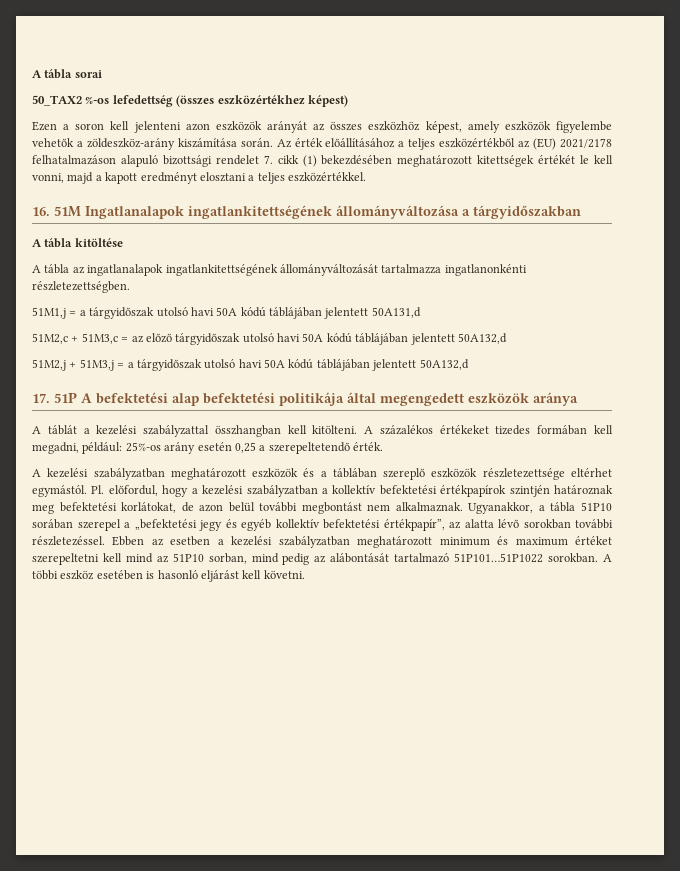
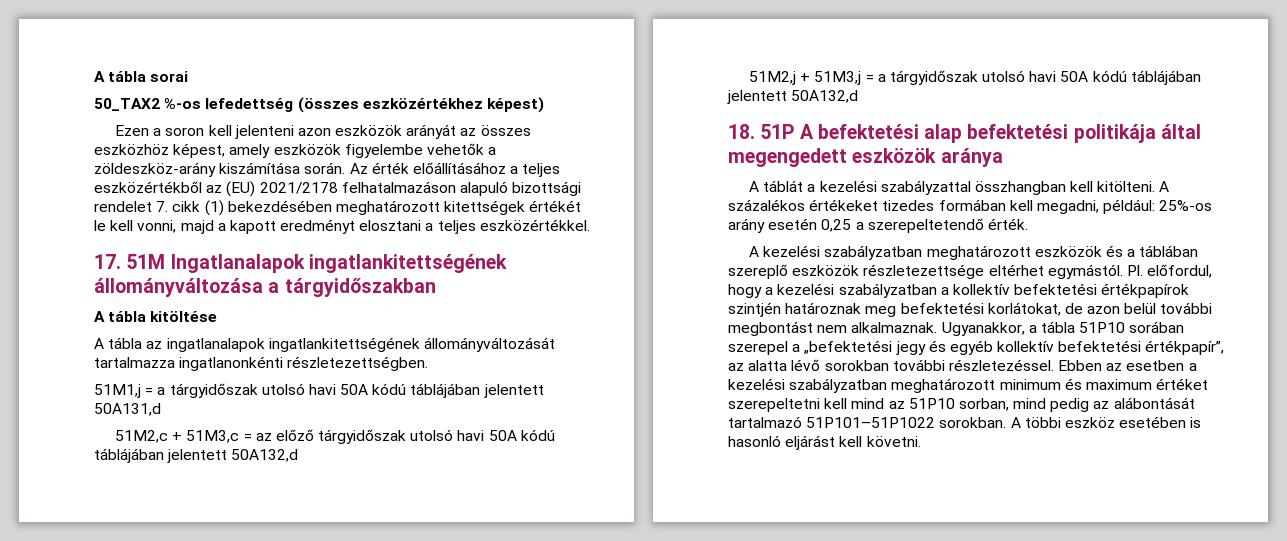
[32,207,50,216] 16. -> [94,254,121,269] 17.
[32,393,50,403] 17. -> [728,124,755,139] 18.
[454,553,544,563] 51P101…51P1022 -> [806,417,936,428] 51P101–51P1022

